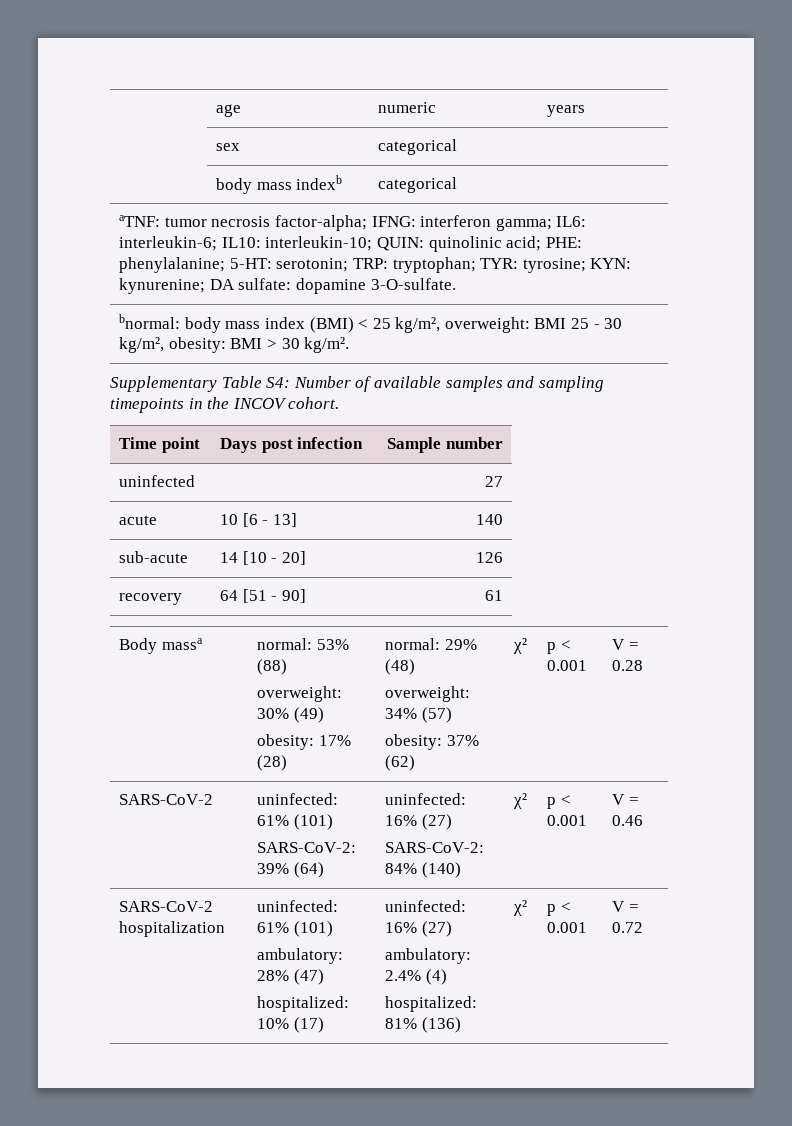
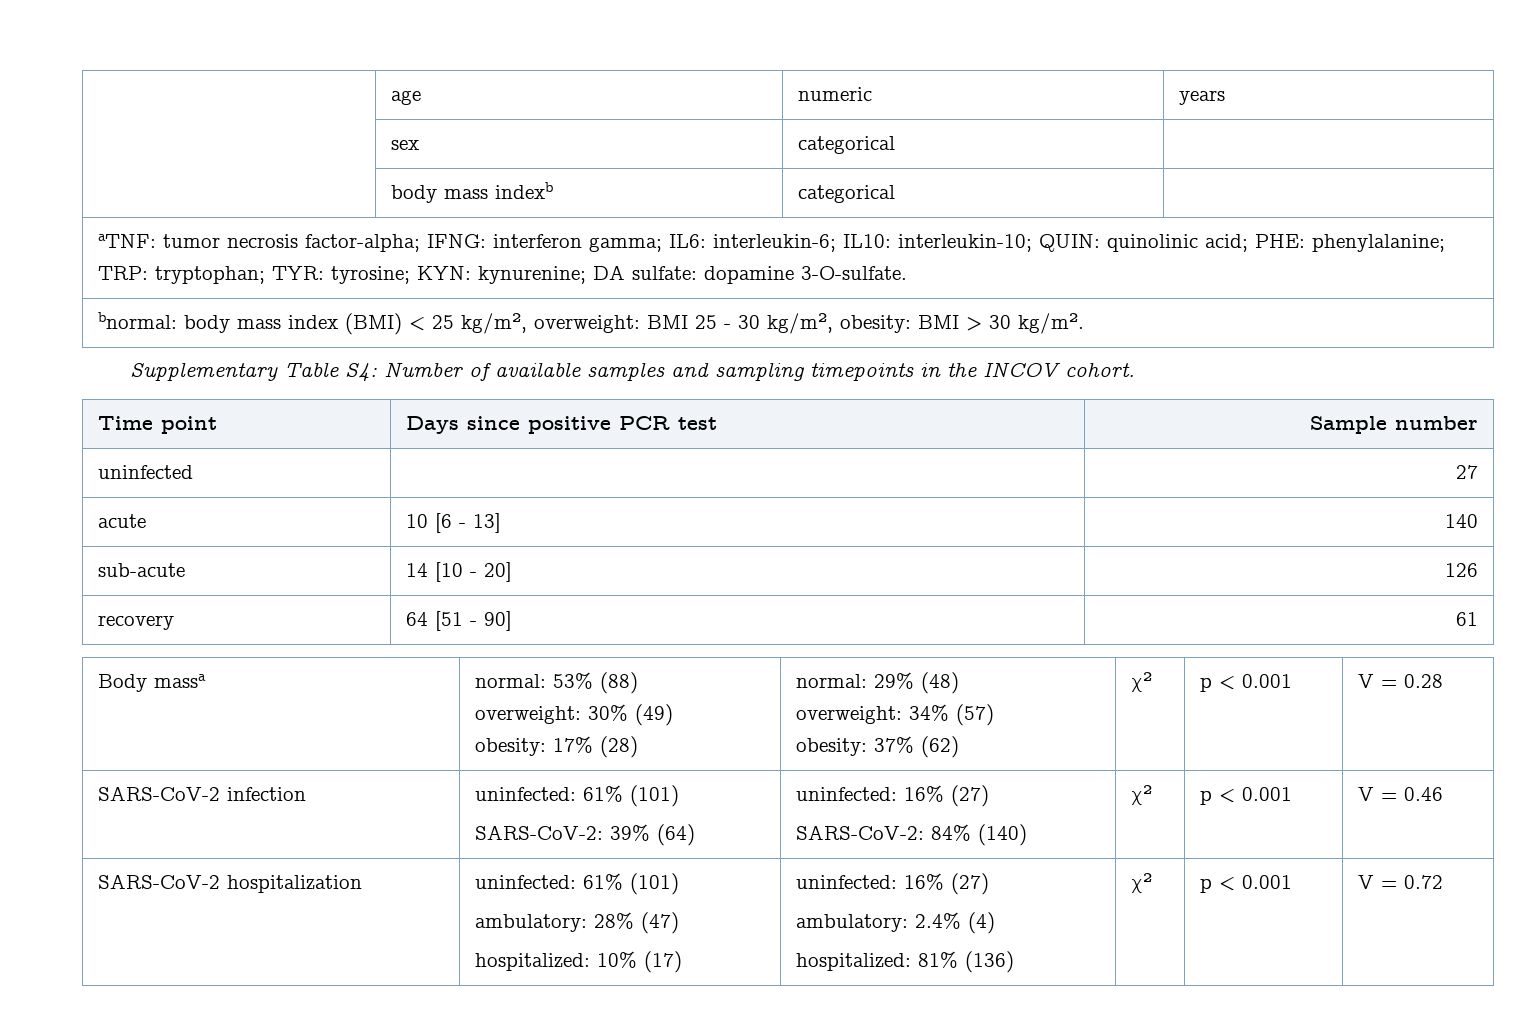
[229,258,349,272] 5-HT: serotonin; -> (1445, 243) none
[261,437,364,453] post infection -> [466,416,717,434] since positive PCR test
(214, 799) none -> [226,787,306,801] infection

